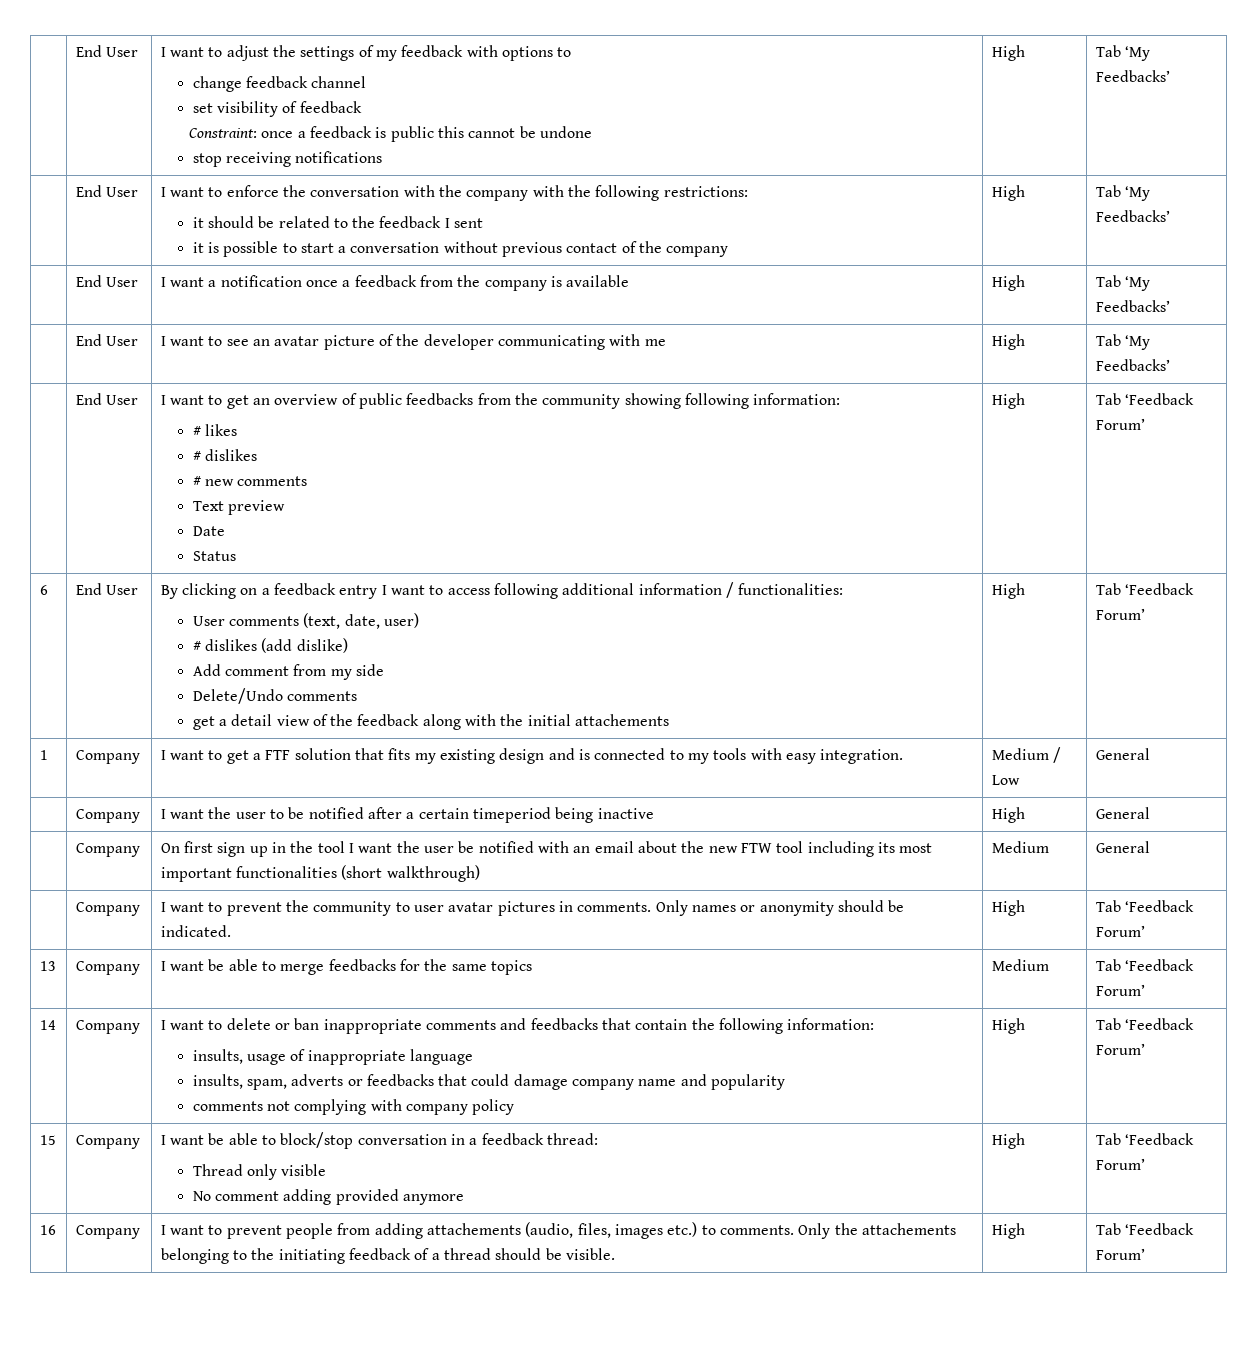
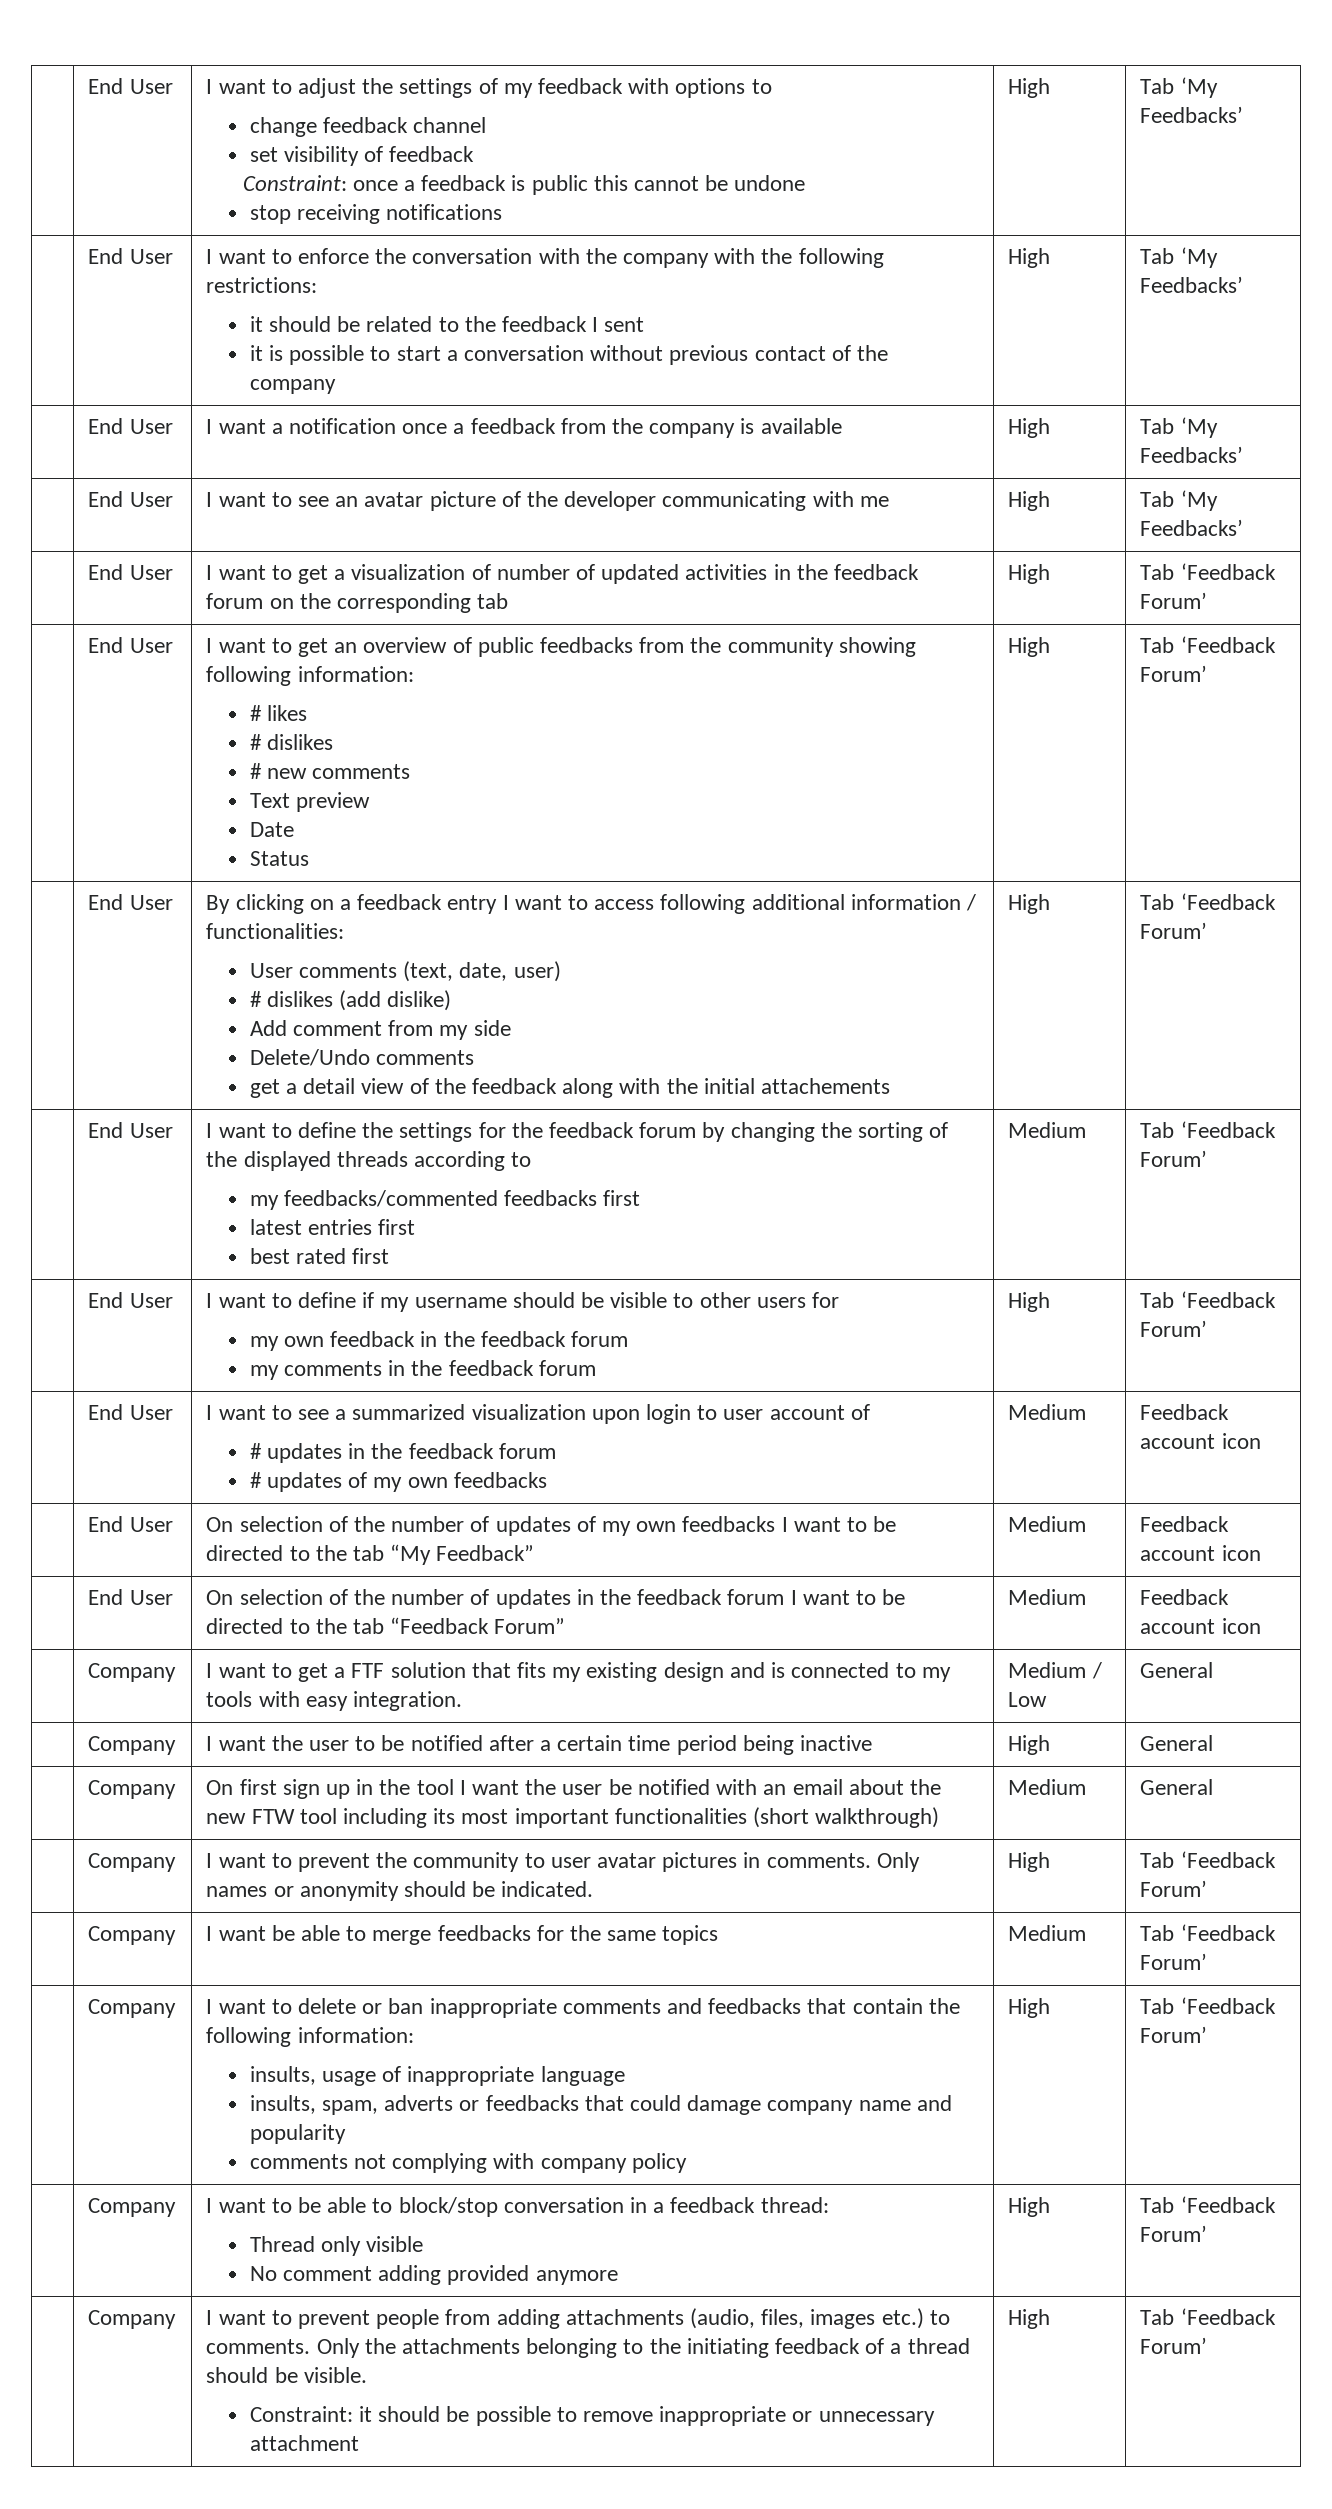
(1170, 365) none -> [88,564,173,580] [206,564,920,584] [206,593,509,613] [1008,564,1051,584] [1140,563,1276,580] [1140,592,1208,609] // | End User | I want to get a visualization of number of updated activities in the feedback forum on the corresponding tab | High | Tab ‘Feedback Forum’
[39,585,48,595] 6 -> (1208, 673) none
[39,750,48,760] 1 -> [88,1122,173,1138] [206,1122,949,1142] [206,1151,532,1171] [249,1190,641,1210] [249,1219,416,1235] [249,1248,390,1264] [1008,1122,1087,1138] [1140,1121,1276,1138] [1140,1150,1208,1167] [88,1292,173,1308] [206,1292,840,1312] [249,1331,628,1351] [249,1360,596,1380] [1008,1292,1051,1312] [1140,1291,1276,1308] [1140,1320,1208,1337] [88,1404,173,1420] [206,1404,870,1424] [249,1443,556,1463] [249,1472,547,1492] [1008,1404,1087,1420] [1140,1404,1230,1420] [1140,1433,1261,1449] [88,1516,173,1532] [206,1516,897,1536] [206,1544,535,1565] [1008,1516,1087,1532] [1140,1516,1230,1532] [1140,1545,1261,1561] [88,1589,173,1605] [206,1589,906,1609] [206,1617,566,1634] [1008,1589,1087,1605] [1140,1589,1230,1605] [1140,1618,1261,1634] | End User | I want to define the settings for the feedback forum by changing the sorting of the displayed threads according to // my feedbacks/commented feedbacks first // latest entries first // best rated first | Medium | Tab ‘Feedback Forum’ // | End User | I want to define if my username should be visible to other users for // my own feedback in the feedback forum // my comments in the feedback forum | High | Tab ‘Feedback Forum’ // | End User | I want to see a summarized visualization upon login to user account of // # updates in the feedback forum // # updates of my own feedbacks | Medium | Feedback account icon // | End User | On selection of the number of updates of my own feedbacks I want to be directed to the tab “My Feedback” | Medium | Feedback account icon // | End User | On selection of the number of updates in the feedback forum I want to be directed to the tab “Feedback Forum” | Medium | Feedback account icon //
[473,807,552,823] timeperiod -> [628,1735,737,1755] time period
[39,961,56,971] 13 -> (1208, 1888) none
[39,1020,56,1030] 14 -> (1208, 1961) none
[39,1135,56,1145] [75,1135,140,1149] [160,1135,205,1145] 15 | Company | I want -> [88,2198,177,2217] [206,2198,292,2213] | Company | I want to
[39,1225,56,1235] 16 -> (1208, 2233) none
[427,1223,522,1235] attachements -> [565,2309,684,2325] attachments
[861,1223,956,1235] attachements -> [401,2338,520,2354] attachments
(616, 1254) none -> [249,2406,935,2426] [249,2435,359,2451] // Constraint: it should be possible to remove inappropriate or unnecessary attachment

